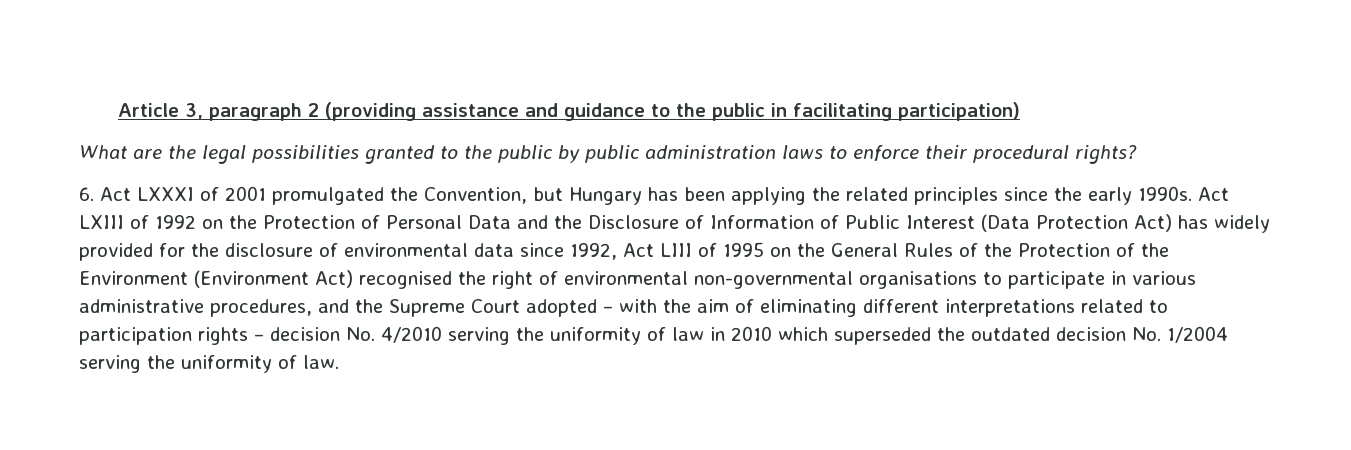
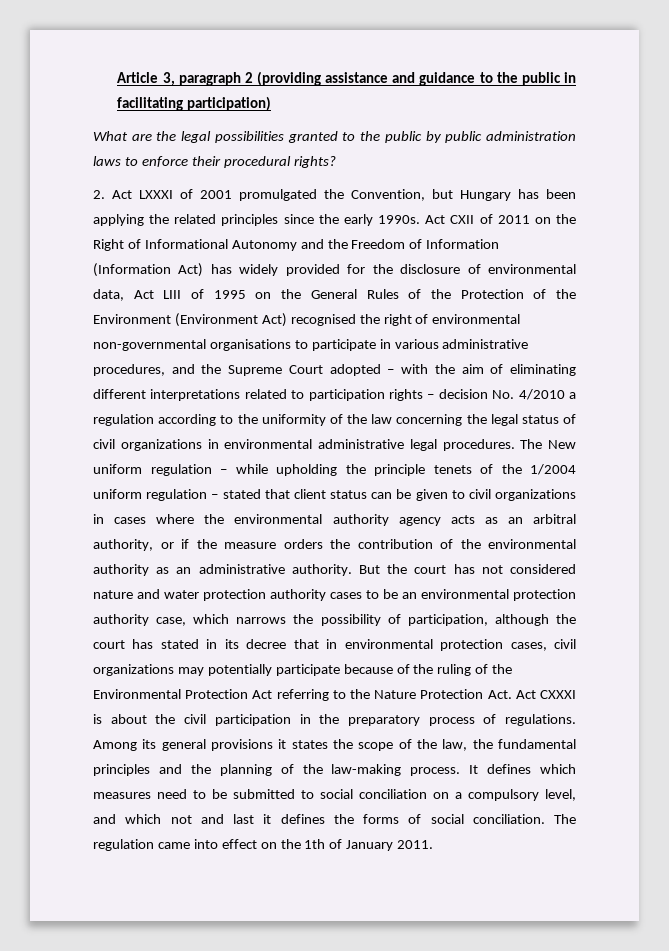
[79,187,94,201] 6. -> [93,190,105,199] 2.
[79,215,679,229] LXIII of 1992 on the Protection of Personal Data and the Disclosure -> [450,214,576,224] [93,239,406,251] CXII of 2011 on the Right of Informational Autonomy and the Freedom
[820,214,1128,232] of Public Interest (Data Protection -> [93,263,171,277] (Information
[474,243,617,260] data since 1992, -> [93,289,124,301] data,
[448,326,1228,345] [79,355,339,373] serving the uniformity of law in 2010 which superseded the outdated decision No. 1/2004 serving the uniformity of law. -> [568,392,576,399] [93,414,577,426] [93,439,576,451] [93,464,576,476] [93,489,577,501] [93,514,577,526] [93,539,576,551] [93,564,576,576] [93,589,576,601] [93,614,576,626] [93,639,576,651] [93,664,513,676] [93,689,576,701] [93,714,576,726] [93,739,576,751] [93,764,576,776] [93,789,576,801] [93,814,576,824] [93,839,434,851] a regulation according to the uniformity of the law concerning the legal status of civil organizations in environmental administrative legal procedures. The New uniform regulation – while upholding the principle tenets of the 1/2004 uniform regulation – stated that client status can be given to civil organizations in cases where the environmental authority agency acts as an arbitral authority, or if the measure orders the contribution of the environmental authority as an administrative authority. But the court has not considered nature and water protection authority cases to be an environmental protection authority case, which narrows the possibility of participation, although the court has stated in its decree that in environmental protection cases, civil organizations may potentially participate because of the ruling of the Environmental Protection Act referring to the Nature Protection Act. Act CXXXI is about the civil participation in the preparatory process of regulations. Among its general provisions it states the scope of the law, the fundamental principles and the planning of the law-making process. It defines which measures need to be submitted to social conciliation on a compulsory level, and which not and last it defines the forms of social conciliation. The regulation came into effect on the 1th of January 2011.

